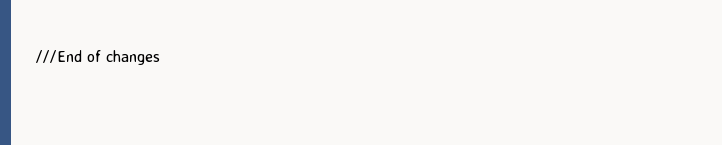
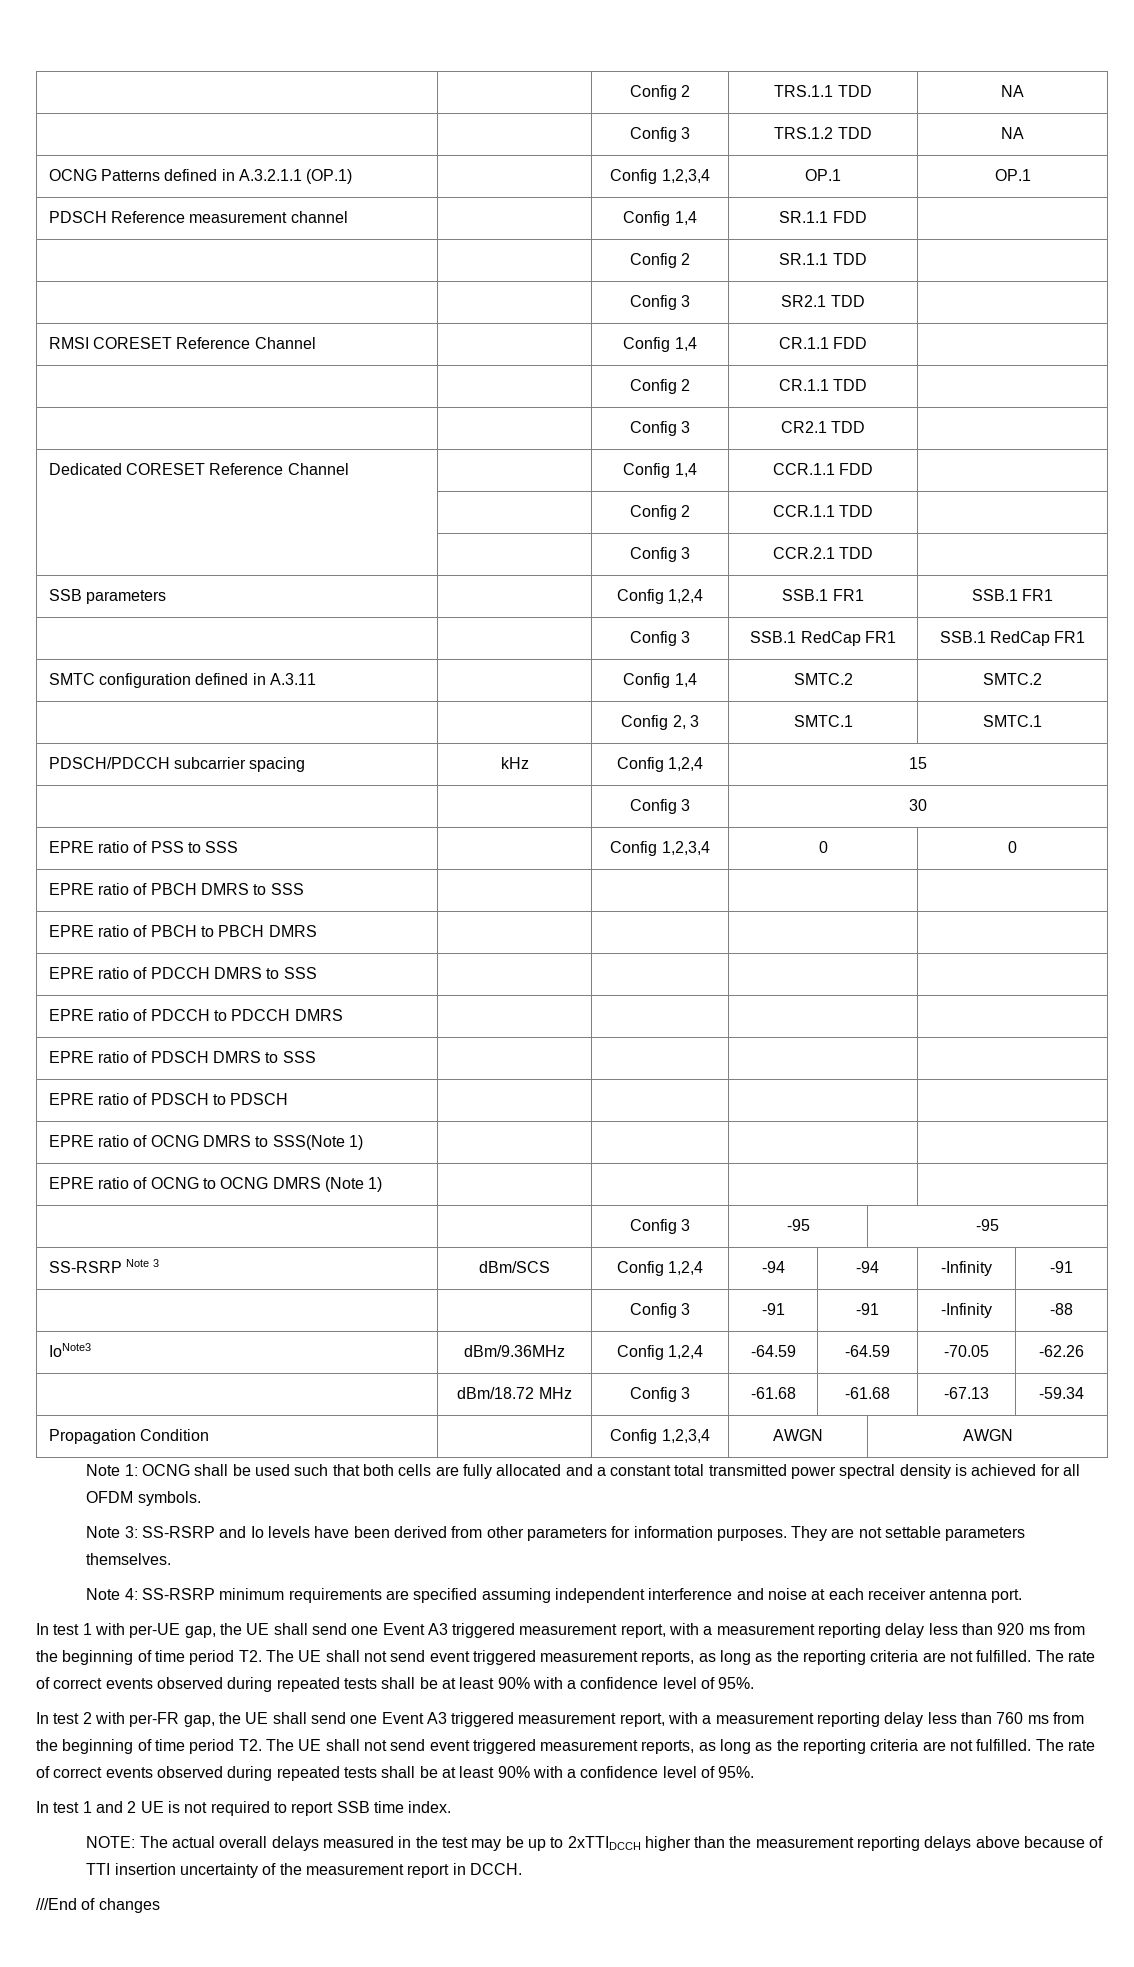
(36, 56) none -> [629,85,691,100] [774,85,872,97] [1001,85,1024,97] [629,127,691,142] [774,127,872,139] [1001,127,1024,139] [48,169,353,184] [610,169,710,184] [805,169,841,181] [994,169,1031,181] [48,211,348,223] [623,211,697,226] [779,211,867,223] [629,253,691,268] [779,253,867,265] [629,295,691,310] [781,295,865,307] [48,337,316,349] [623,337,697,352] [778,337,868,349] [629,379,691,394] [778,379,868,391] [629,421,691,436] [780,421,866,433] [48,463,349,475] [623,463,697,478] [772,463,874,475] [629,505,691,520] [772,505,874,517] [629,547,691,562] [772,547,874,559] [48,589,166,604] [616,589,704,604] [782,589,864,601] [971,589,1054,601] [629,631,691,646] [750,631,896,646] [939,631,1086,646] [48,673,316,688] [623,673,697,688] [793,673,853,685] [983,673,1042,685] [621,715,699,730] [793,715,853,727] [983,715,1042,727] [48,757,306,772] [500,757,529,769] [616,757,704,772] [908,757,927,769] [629,799,691,814] [908,799,927,811] [48,841,239,853] [610,841,710,856] [818,841,828,853] [1008,841,1017,853] [48,883,304,895] [48,925,317,937] [48,967,317,979] [48,1009,343,1021] [48,1051,316,1063] [48,1093,289,1105] [48,1135,363,1150] [48,1177,383,1192] [629,1219,691,1234] [786,1219,810,1231] [976,1219,999,1231] [48,1259,160,1273] [479,1261,550,1273] [616,1261,704,1276] [761,1261,785,1273] [856,1261,879,1273] [941,1261,992,1276] [1050,1261,1073,1273] [629,1303,691,1318] [761,1303,785,1315] [856,1303,879,1315] [941,1303,992,1318] [1050,1303,1073,1315] [48,1343,91,1357] [464,1345,565,1357] [616,1345,704,1360] [750,1345,796,1357] [845,1345,890,1357] [944,1345,989,1357] [1039,1345,1084,1357] [457,1387,572,1399] [629,1387,691,1402] [750,1387,796,1399] [845,1387,890,1399] [944,1387,989,1399] [1039,1387,1084,1399] [48,1429,209,1444] [610,1429,710,1444] [773,1429,823,1441] [962,1429,1013,1441] [86,1464,1081,1479] [86,1491,201,1506] [86,1526,1026,1541] [86,1553,172,1565] [86,1588,1023,1603] [36,1623,1086,1638] [36,1650,1096,1665] [36,1677,755,1692] [36,1712,1085,1727] [36,1739,1096,1754] [36,1766,755,1781] [36,1801,452,1816] [86,1836,1104,1851] [86,1863,522,1878] | | Config 2 | TRS.1.1 TDD | NA // | | Config 3 | TRS.1.2 TDD | NA // OCNG Patterns defined in A.3.2.1.1 (OP.1) | | Config 1,2,3,4 | OP.1 | OP.1 // PDSCH Reference measurement channel | | Config 1,4 | SR.1.1 FDD | // | | Config 2 | SR.1.1 TDD | // | | Config 3 | SR2.1 TDD | // RMSI CORESET Reference Channel | | Config 1,4 | CR.1.1 FDD | // | | Config 2 | CR.1.1 TDD | // | | Config 3 | CR2.1 TDD | // Dedicated CORESET Reference Channel | | Config 1,4 | CCR.1.1 FDD | // | | Config 2 | CCR.1.1 TDD | // | | Config 3 | CCR.2.1 TDD | // SSB parameters | | Config 1,2,4 | SSB.1 FR1 | SSB.1 FR1 // | | Config 3 | SSB.1 RedCap FR1 | SSB.1 RedCap FR1 // SMTC configuration defined in A.3.11 | | Config 1,4 | SMTC.2 | SMTC.2 // | | Config 2, 3 | SMTC.1 | SMTC.1 // PDSCH/PDCCH subcarrier spacing | kHz | Config 1,2,4 | 15 // | | Config 3 | 30 // EPRE ratio of PSS to SSS | | Config 1,2,3,4 | 0 | 0 // EPRE ratio of PBCH DMRS to SSS | | | | // EPRE ratio of PBCH to PBCH DMRS | | | | // EPRE ratio of PDCCH DMRS to SSS | | | | // EPRE ratio of PDCCH to PDCCH DMRS | | | | // EPRE ratio of PDSCH DMRS to SSS | | | | // EPRE ratio of PDSCH to PDSCH | | | | // EPRE ratio of OCNG DMRS to SSS(Note 1) | | | | // EPRE ratio of OCNG to OCNG DMRS (Note 1) | | | | // | | Config 3 | -95 | -95 // SS-RSRP Note 3 | dBm/SCS | Config 1,2,4 | -94 | -94 | -Infinity | -91 // | | Config 3 | -91 | -91 | -Infinity | -88 // IoNote3 | dBm/9.36MHz | Config 1,2,4 | -64.59 | -64.59 | -70.05 | -62.26 // | dBm/18.72 MHz | Config 3 | -61.68 | -61.68 | -67.13 | -59.34 // Propagation Condition | | Config 1,2,3,4 | AWGN | AWGN // Note 1: OCNG shall be used such that both cells are fully allocated and a constant total transmitted power spectral density is achieved for all OFDM symbols. // Note 3: SS-RSRP and Io levels have been derived from other parameters for information purposes. They are not settable parameters themselves. // Note 4: SS-RSRP minimum requirements are specified assuming independent interference and noise at each receiver antenna port. // In test 1 with per-UE gap, the UE shall send one Event A3 triggered measurement report, with a measurement reporting delay less than 920 ms from the beginning of time period T2. The UE shall not send event triggered measurement reports, as long as the reporting criteria are not fulfilled. The rate of correct events observed during repeated tests shall be at least 90% with a confidence level of 95%. // In test 2 with per-FR gap, the UE shall send one Event A3 triggered measurement report, with a measurement reporting delay less than 760 ms from the beginning of time period T2. The UE shall not send event triggered measurement reports, as long as the reporting criteria are not fulfilled. The rate of correct events observed during repeated tests shall be at least 90% with a confidence level of 95%. // In test 1 and 2 UE is not required to report SSB time index. // NOTE: The actual overall delays measured in the test may be up to 2xTTIDCCH higher than the measurement reporting delays above because of TTI insertion uncertainty of the measurement report in DCCH. //

